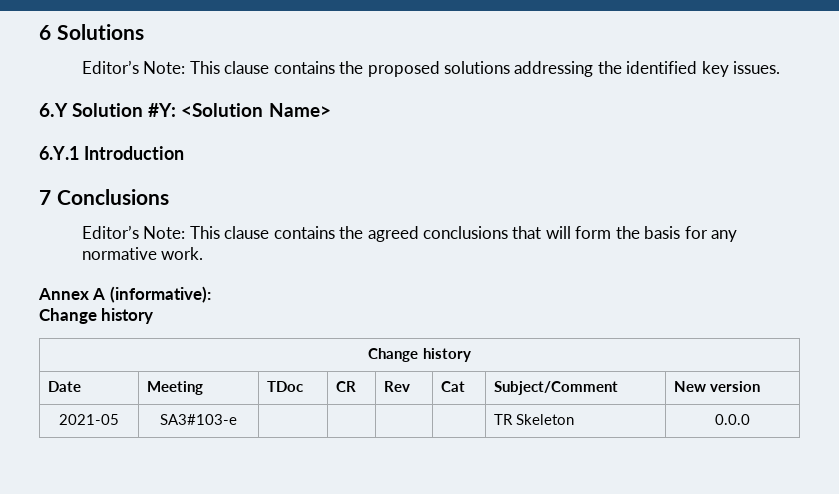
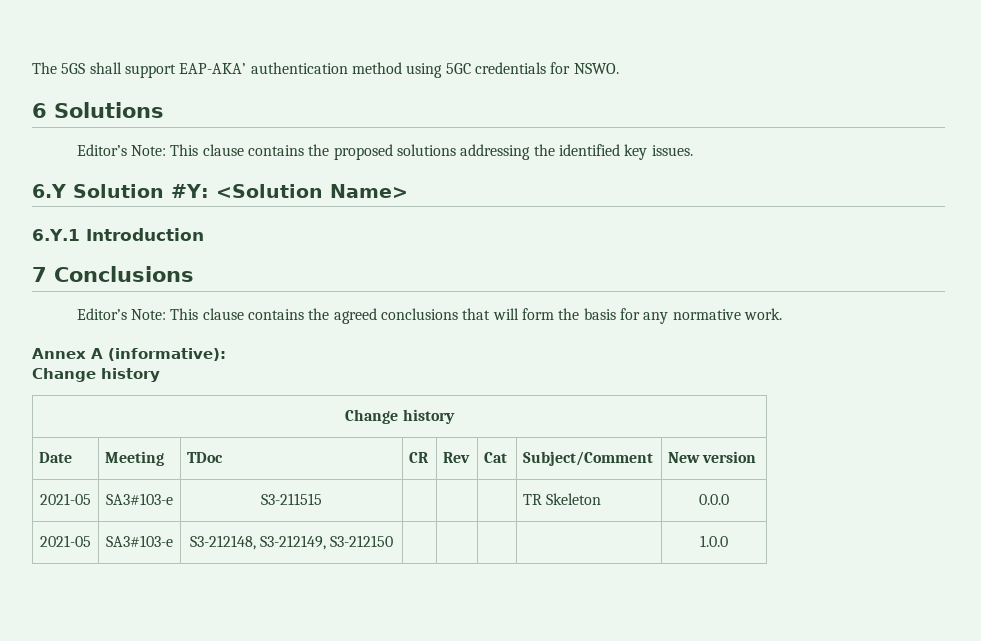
(39, 32) none -> [32,62,619,78] The 5GS shall support EAP-AKA’ authentication method using 5GC credentials for NSWO. //
(237, 419) none -> [261,493,322,505] S3-211515
(750, 419) none -> [40,535,91,547] [106,535,173,547] [189,535,394,550] [700,535,728,547] // 2021-05 | SA3#103-e | S3-212148, S3-212149, S3-212150 | | | | | 1.0.0

